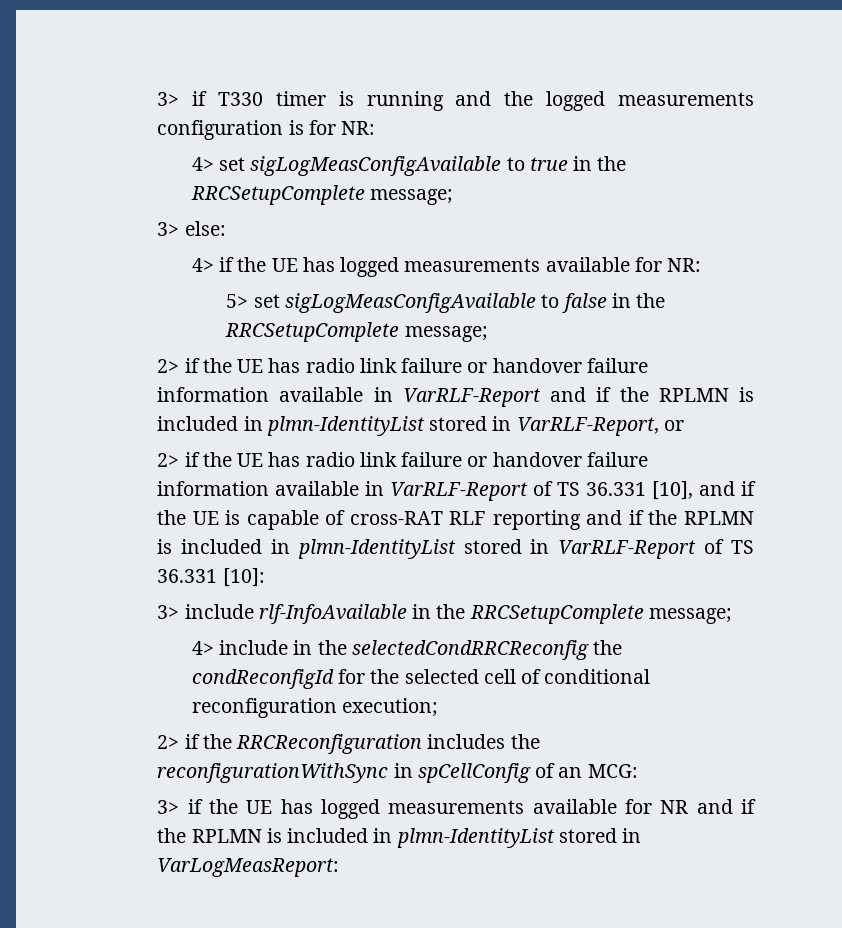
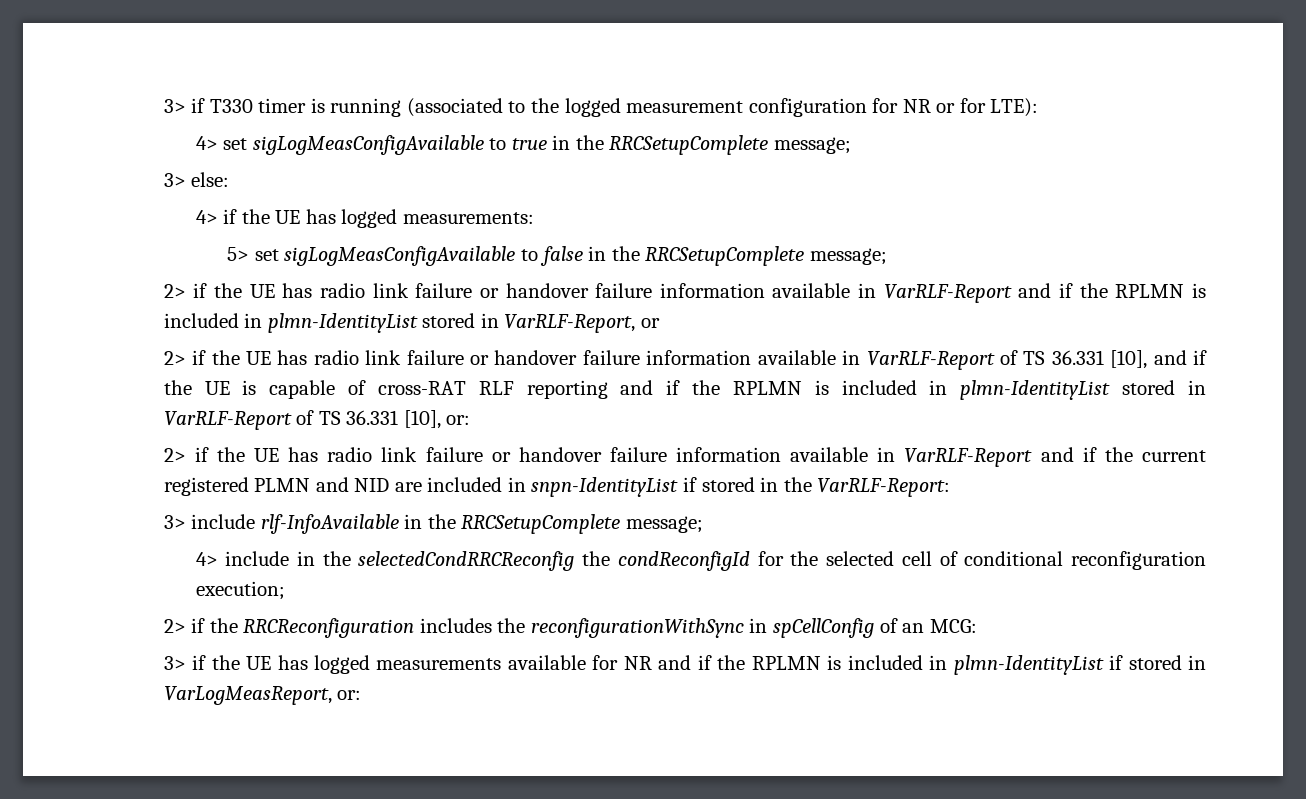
[455,91,755,111] [157,120,376,140] and the logged measurements configuration is for NR: -> [406,98,1039,117] (associated to the logged measurement configuration for NR or for LTE):
[404,257,702,272] measurements available for NR: -> [402,212,534,224] measurements:
[222,568,265,587] [10]: -> [403,410,471,429] [163,447,1206,467] [163,477,951,497] [10], or: // 2> if the UE has radio link failure or handover failure information available in VarRLF-Report and if the current registered PLMN and NID are included in snpn-IdentityList if stored in the VarRLF-Report:
[558,828,642,843] [157,858,340,877] stored in VarLogMeasReport: -> [1109,655,1206,670] [163,686,362,705] if stored in VarLogMeasReport, or:

